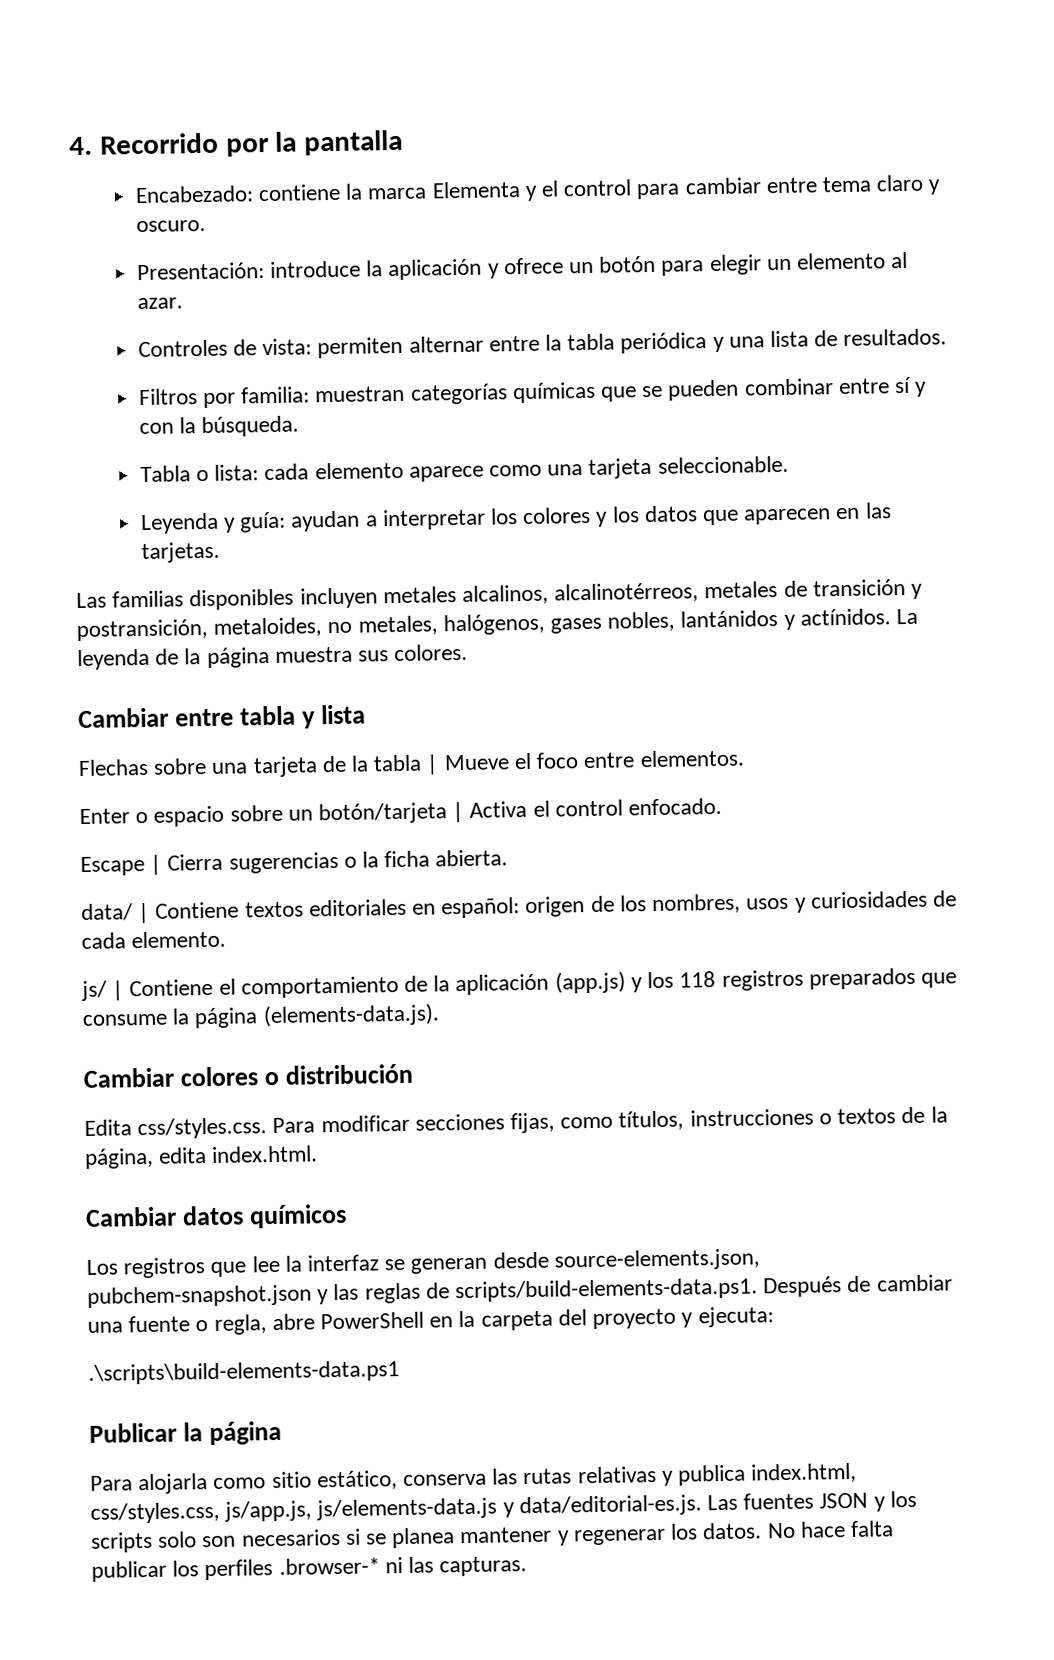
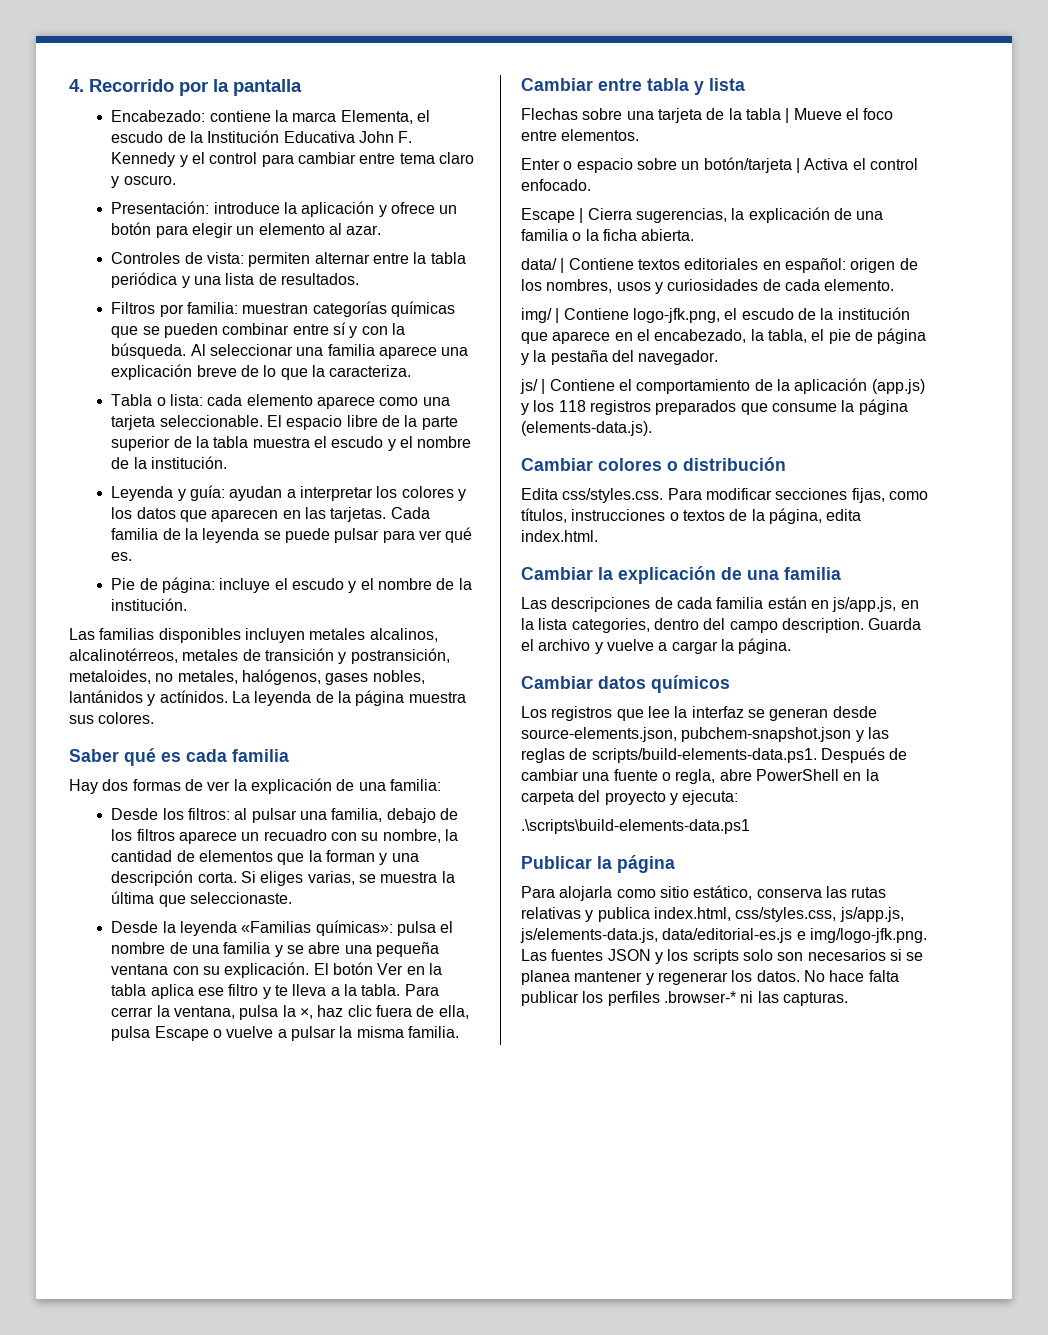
[431,181,521,199] Elementa -> [340,110,430,124] [111,130,413,143] [111,152,176,167] Elementa, el escudo de la Institución Educativa John F. Kennedy
(300, 426) none -> [190,344,469,359] [111,364,412,380] Al seleccionar una familia aparece una explicación breve de lo que la caracteriza.
(789, 464) none -> [267,415,458,430] [111,436,472,451] [111,456,228,469] El espacio libre de la parte superior de la tabla muestra el escudo y el nombre de la institución.
(220, 552) none -> [390,507,430,519] [111,527,473,543] [111,552,133,561] [111,577,472,593] [111,598,188,611] Cada familia de la leyenda se puede pulsar para ver qué es. // Pie de página: incluye el escudo y el nombre de la institución.
(469, 652) none -> [69,748,289,766] [69,778,441,794] [111,808,458,823] [111,829,458,844] [111,850,419,865] [111,870,455,886] [111,891,293,907] [111,920,454,936] [111,942,439,957] [111,962,442,978] [111,984,439,999] [111,1005,469,1020] [111,1026,459,1041] // Saber qué es cada familia // Hay dos formas de ver la explicación de una familia: // Desde los filtros: al pulsar una familia, debajo de los filtros aparece un recuadro con su nombre, la cantidad de elementos que la forman y una descripción corta. Si eliges varias, se muestra la última que seleccionaste. // Desde la leyenda «Familias químicas»: pulsa el nombre de una familia y se abre una pequeña ventana con su explicación. El botón Ver en la tabla aplica ese filtro y te lleva a la tabla. Para cerrar la ventana, pulsa la ×, haz clic fuera de ella, pulsa Escape o vuelve a pulsar la misma familia.
[228,851,339,874] sugerencias -> [635,207,884,223] [521,229,568,241] sugerencias, la explicación de una familia
(227, 939) none -> [521,307,910,323] [521,328,927,344] [521,350,719,365] // img/ | Contiene logo-jfk.png, el escudo de la institución que aparece en el encabezado, la tabla, el pie de página y la pestaña del navegador.
(319, 1154) none -> [521,566,841,584] [521,596,919,612] [521,618,922,633] [521,638,792,654] // Cambiar la explicación de una familia // Las descripciones de cada familia están en js/app.js, en la lista categories, dentro del campo description. Guarda el archivo y vuelve a cargar la página.
[316,1494,702,1521] js/elements-data.js y data/editorial-es.js. -> [520,928,927,943] js/elements-data.js, data/editorial-es.js e img/logo-jfk.png.

